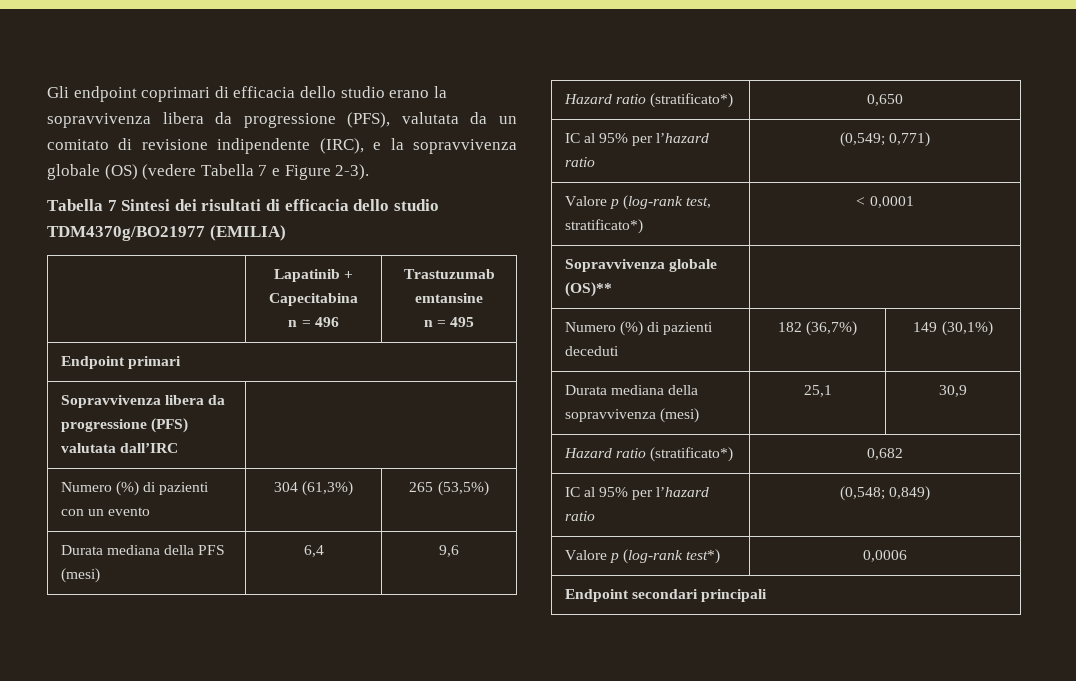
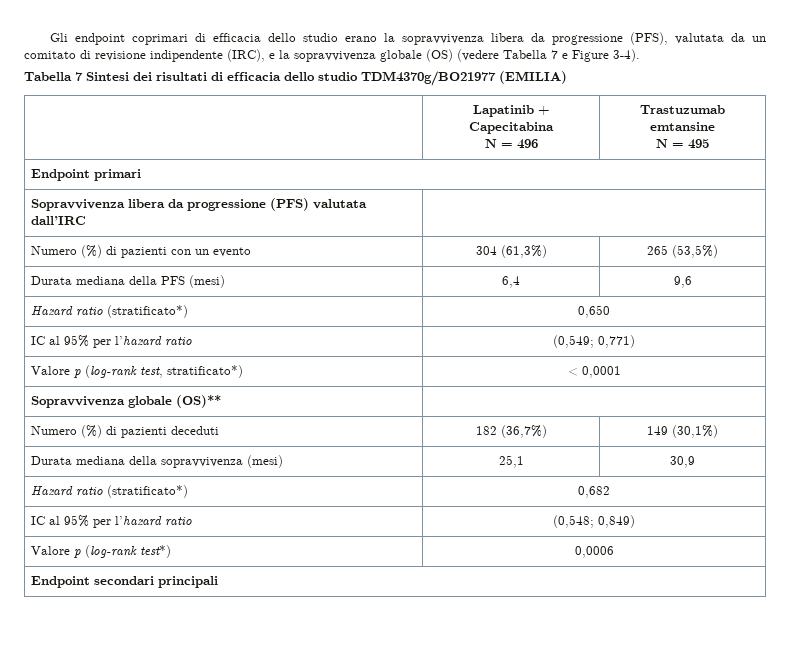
[335,164,370,180] 2-3). -> [613,49,640,62] 3-4).
[288,320,298,327] n -> [484,139,497,148] N
[423,320,433,327] n -> [656,139,669,148] N

